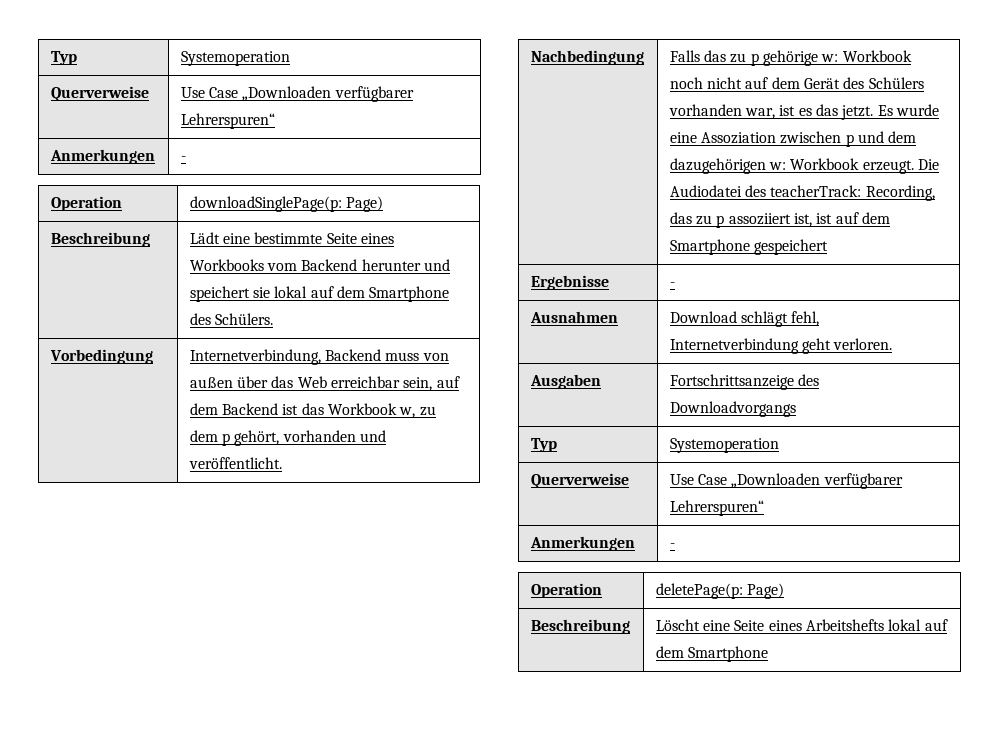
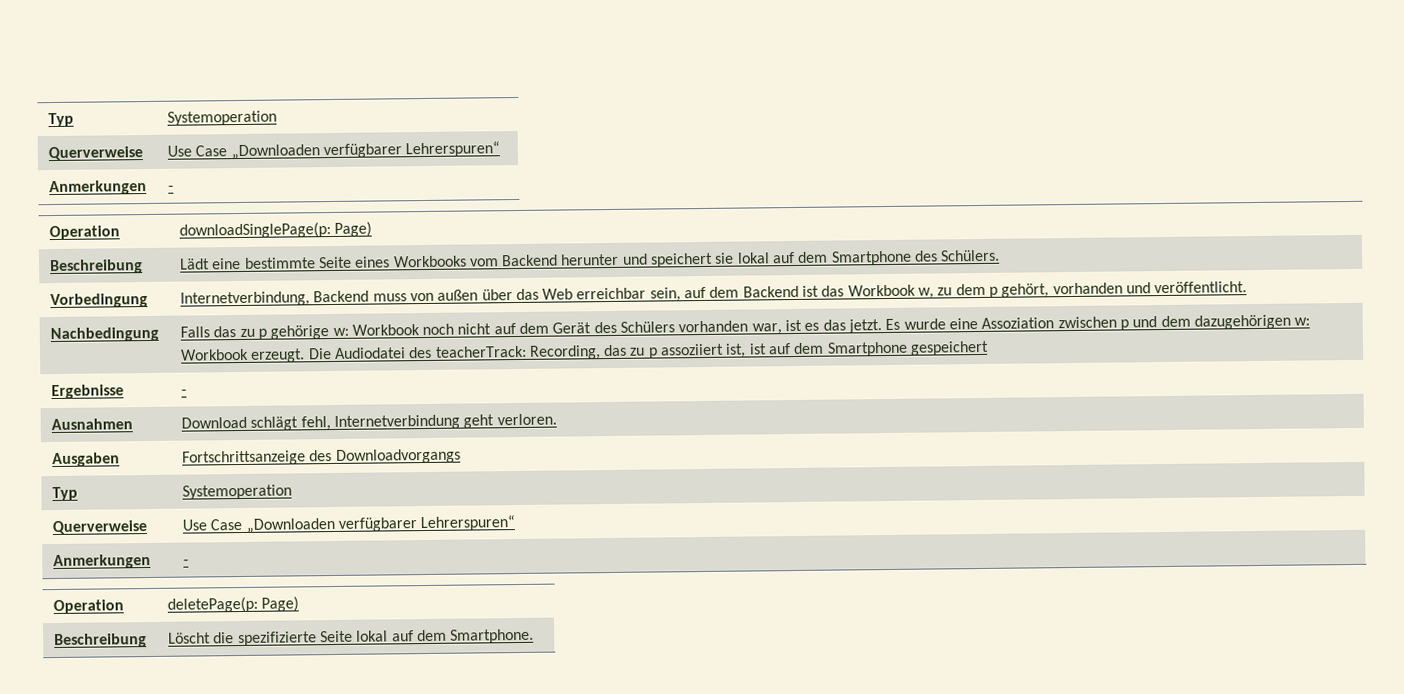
[702,619,948,631] [655,646,768,662] eine Seite eines Arbeitshefts lokal auf dem Smartphone -> [213,628,535,647] die spezifizierte Seite lokal auf dem Smartphone.

